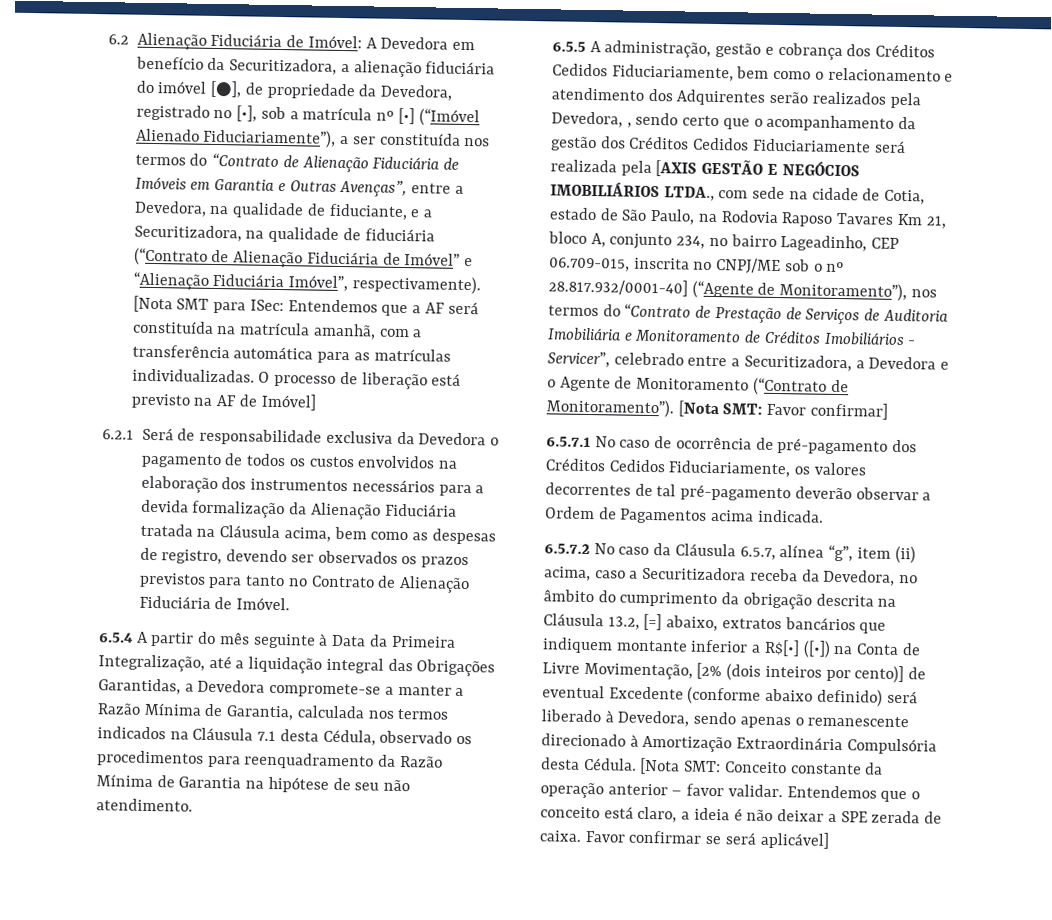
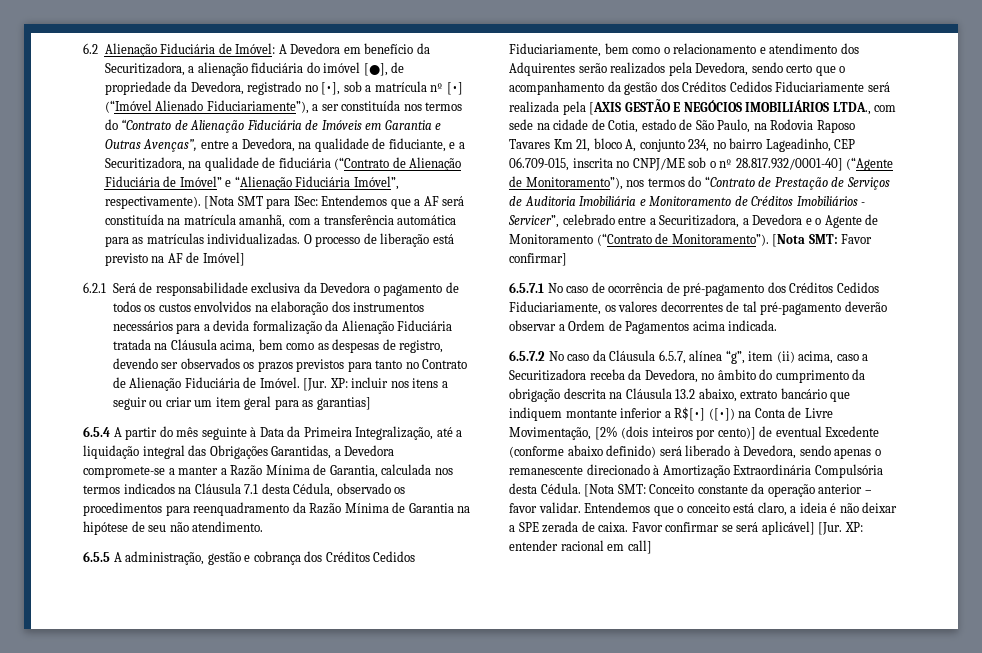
(291, 604) none -> [303,377,448,391] [112,396,371,410] [Jur. XP: incluir nos itens a seguir ou criar um item geral para as garantias]
[626,122,632,128] , -> (749, 69) none
[607,613,856,632] 13.2, [=] abaixo, extratos bancários -> [675,388,827,402] 13.2 abaixo, extrato bancário
(830, 840) none -> [818,522,863,535] [509,540,652,554] [Jur. XP: entender racional em call]

